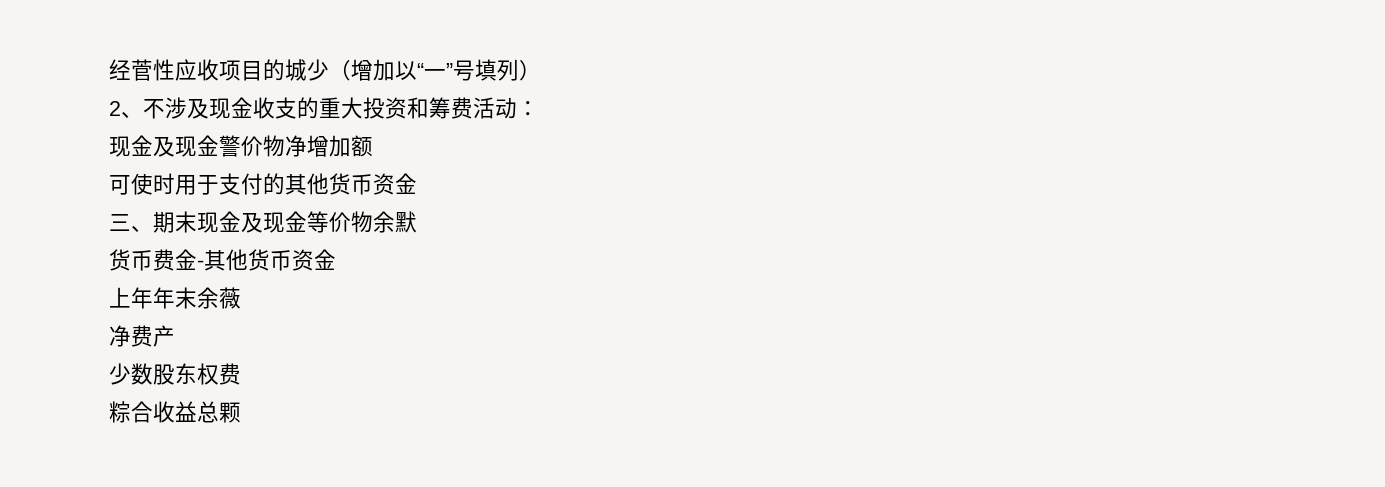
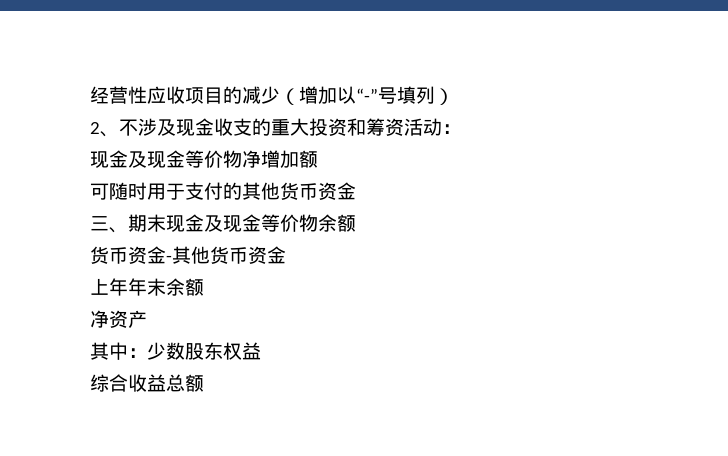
[131,59,153,81] 菅 -> [109,86,128,104] 营
[285,59,307,81] 城 -> [242,86,261,104] 减
[417,63,453,78] “一” -> [356,88,378,102] “-”
[451,97,473,119] 费 -> [385,118,404,136] 资
[219,135,241,157] 警 -> [185,150,204,168] 等
[131,173,153,195] 使 -> [109,182,128,200] 随
[395,211,417,233] [109,249,175,271] 默 // 货币费 -> [337,214,356,232] [90,246,147,264] 额 // 货币资
[219,287,241,309] [109,325,153,347] 薇 // 净费 -> [185,278,204,296] [90,310,128,328] 额 // 净资
(175, 336) none -> [90,342,147,360] 其中：
[219,363,241,385] [109,401,131,423] 费 // 粽 -> [242,342,261,360] [90,374,109,392] 益 // 综
[219,402,241,423] 颗 -> [185,374,204,392] 额

